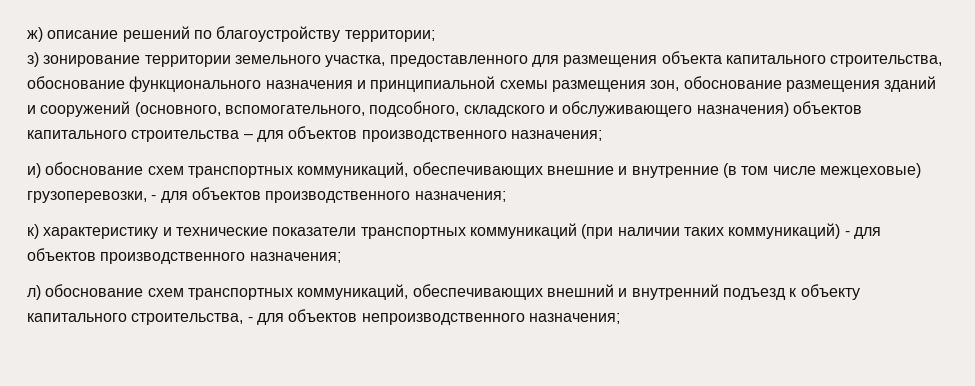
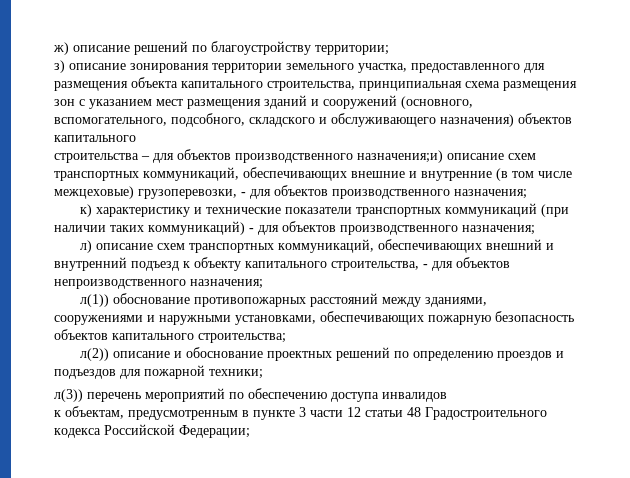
[43,55,141,67] зонирование -> [69,63,209,73] описание зонирования
[27,76,782,92] обоснование функционального назначения и принципиальной схемы размещения зон, обоснование -> [359,81,577,91] [54,99,183,109] принципиальная схема размещения зон с указанием мест
(127, 134) none -> (136, 138) //
[510,130,602,141] [27,162,144,178] назначения; // и) обоснование -> [357,150,504,163] назначения;и) описание
[45,284,144,297] обоснование -> [96,243,154,250] описание
(620, 318) none -> [80,293,488,307] [54,311,574,325] [54,329,286,343] [80,347,565,361] [54,365,263,379] [54,388,447,402] [54,406,547,420] [54,424,250,438] // л(1)) обоснование противопожарных расстояний между зданиями, сооружениями и наружными установками, обеспечивающих пожарную безопасность объектов капитального строительства; // л(2)) описание и обоснование проектных решений по определению проездов и подъездов для пожарной техники; // л(3)) перечень мероприятий по обеспечению доступа инвалидов // к объектам, предусмотренным в пункте 3 части 12 статьи 48 Градостроительного кодекса Российской Федерации;

